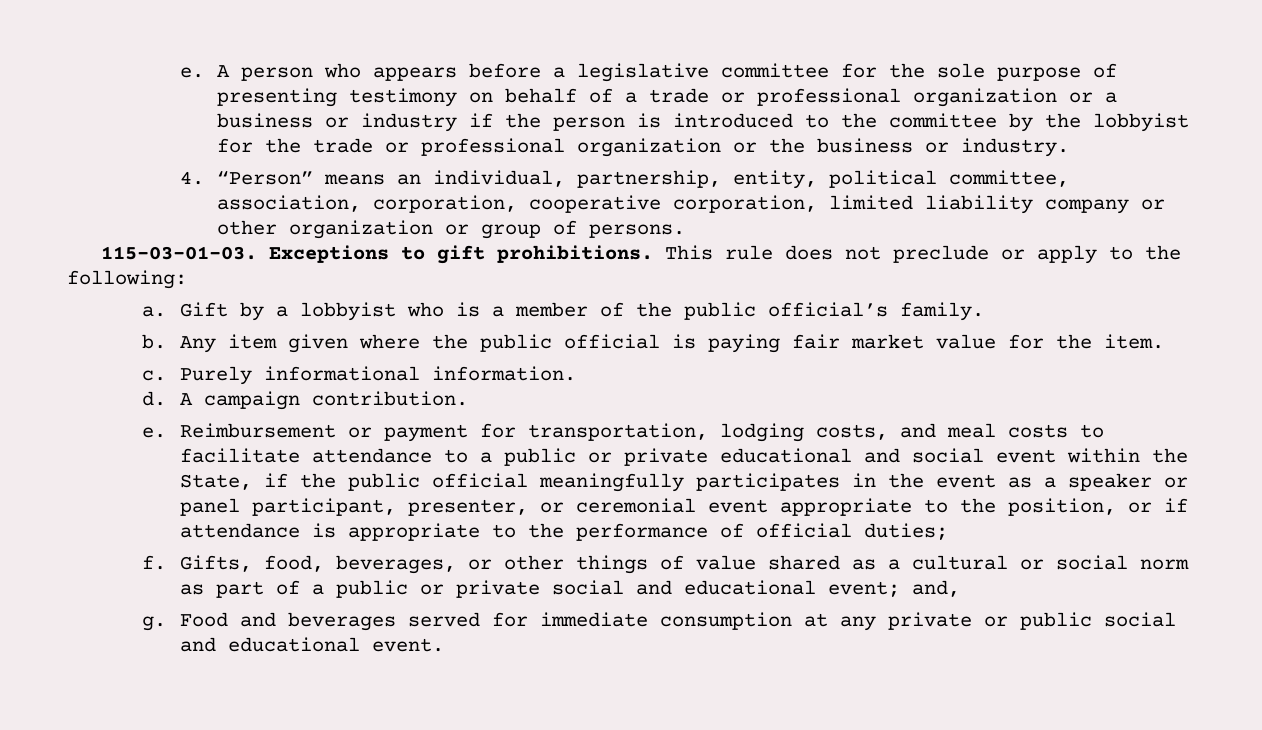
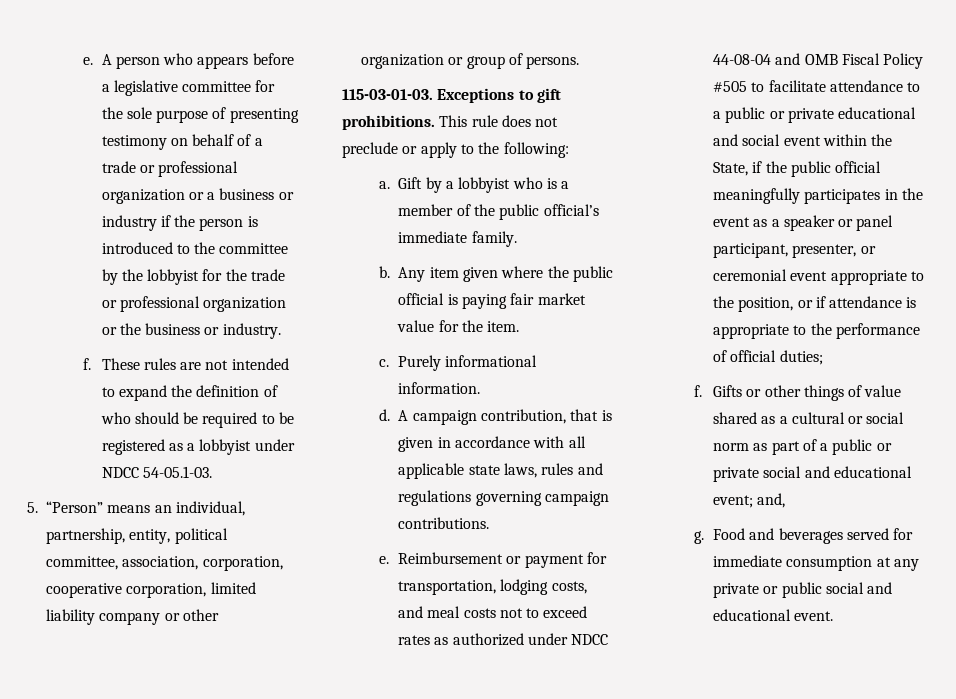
[179,171,204,185] 4. -> [82,358,289,370] [101,385,278,401] [100,412,295,428] [101,439,295,455] [101,466,212,478] [27,502,38,513] f. These rules are not intended to expand the definition of who should be required to be registered as a lobbyist under NDCC 54-05.1-03. // 5.
(888, 309) none -> [398,231,468,243] immediate
[311,391,468,406] contribution. -> [480,409,612,424] [398,436,586,452] [398,463,603,479] [398,490,609,506] [398,517,490,529] contribution, that is given in accordance with all applicable state laws, rules and regulations governing campaign contributions.
(1068, 431) none -> [499,606,588,618] [397,633,609,646] [712,53,924,69] [712,81,747,92] not to exceed rates as authorized under NDCC 44-08-04 and OMB Fiscal Policy #505
[179,555,456,574] Gifts, food, beverages, -> [712,385,742,397] Gifts

